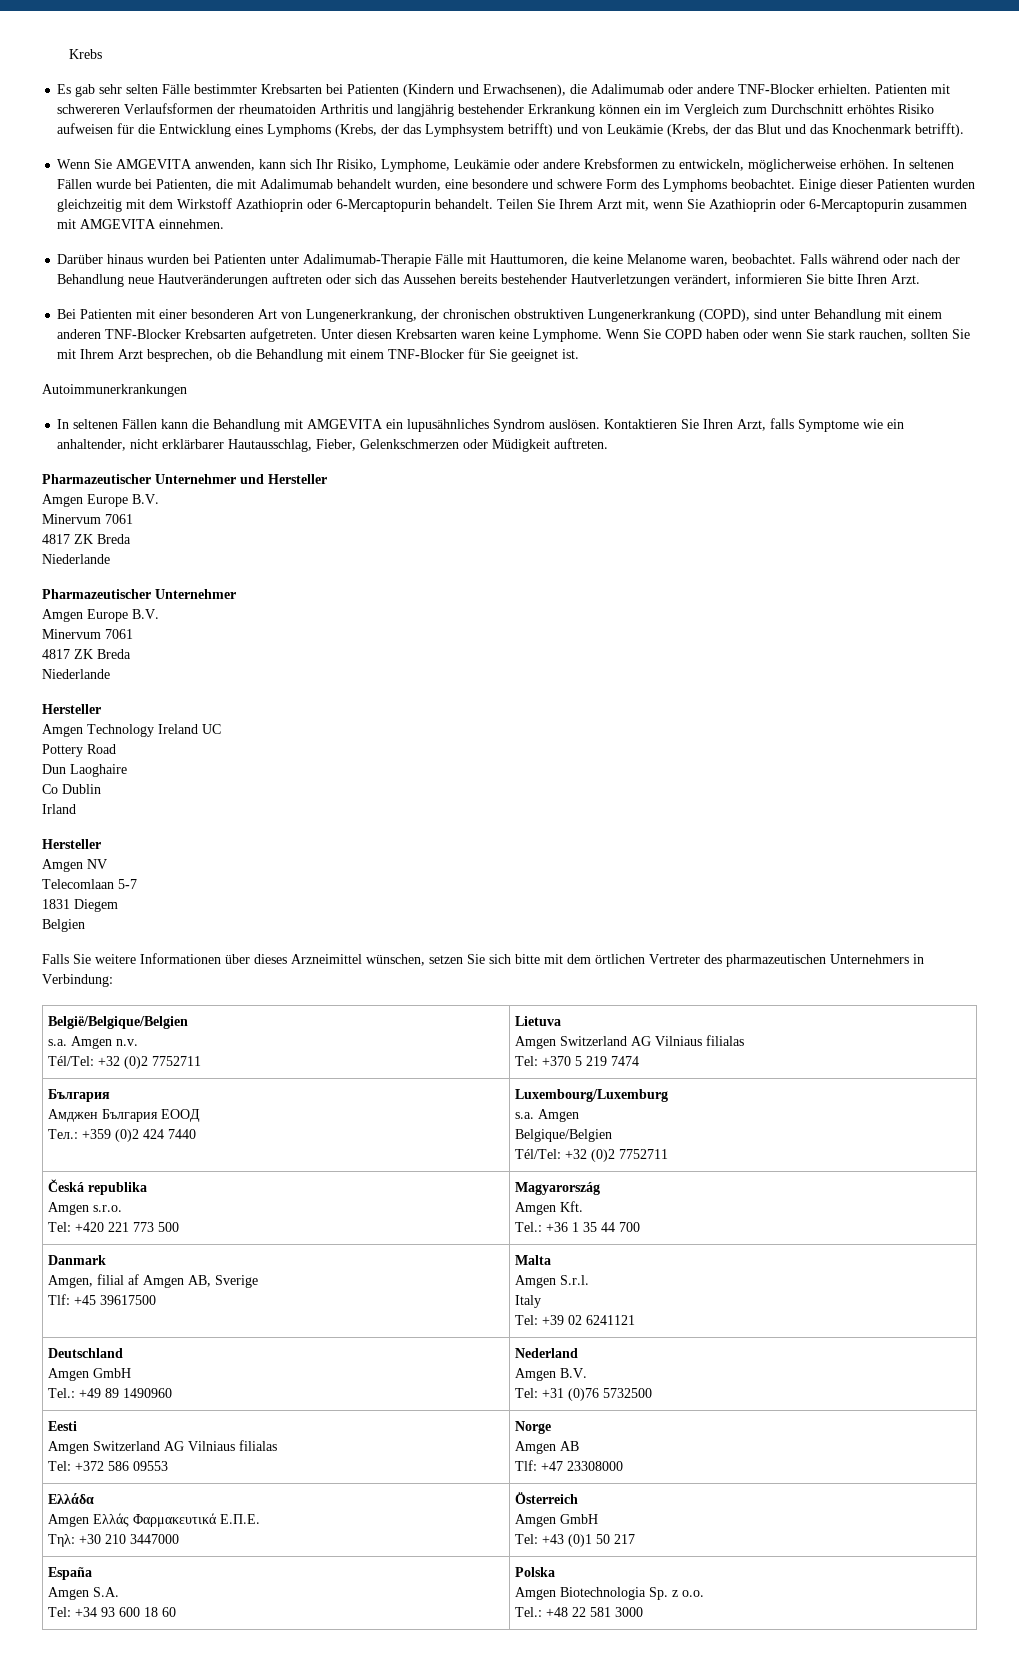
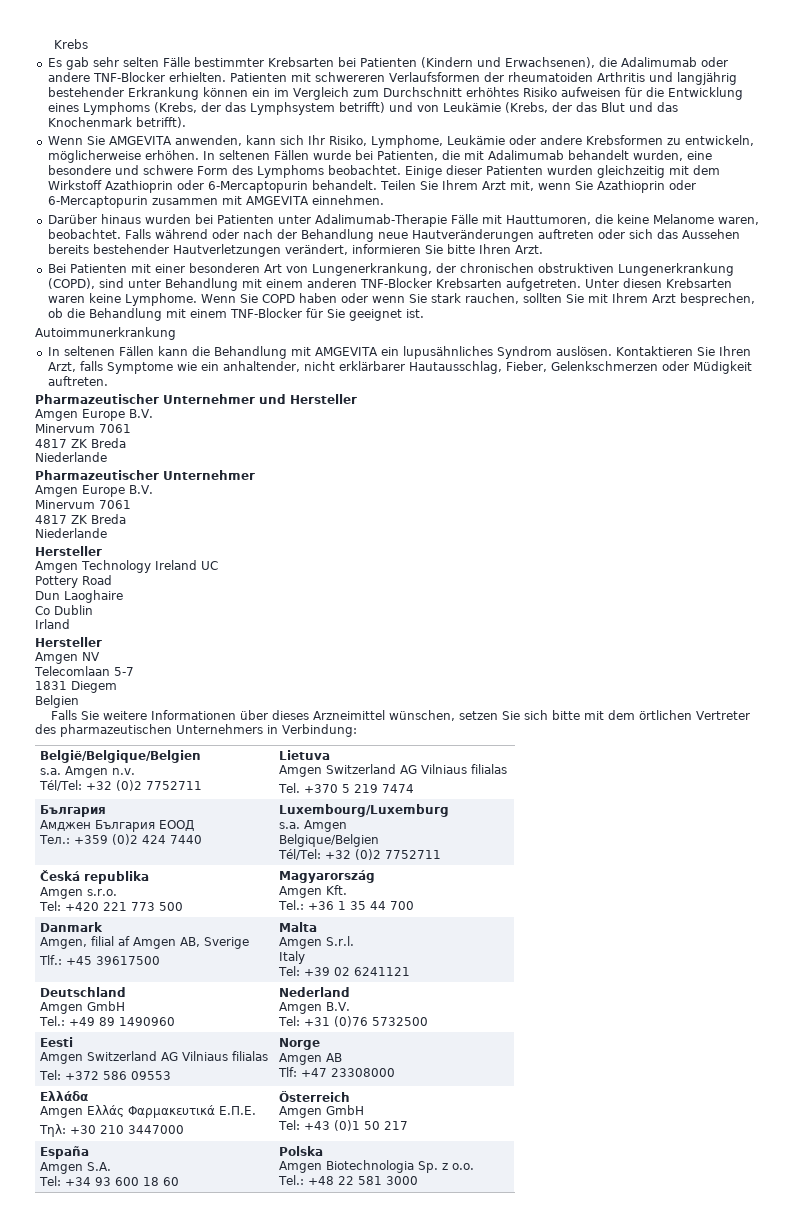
[42,384,187,397] Autoimmunerkrankungen -> [35,327,176,340] Autoimmunerkrankung
[515,1056,539,1066] Tel: -> [278,783,301,793] Tel.
[48,1294,71,1305] Tlf: -> [39,955,63,965] Tlf.:

